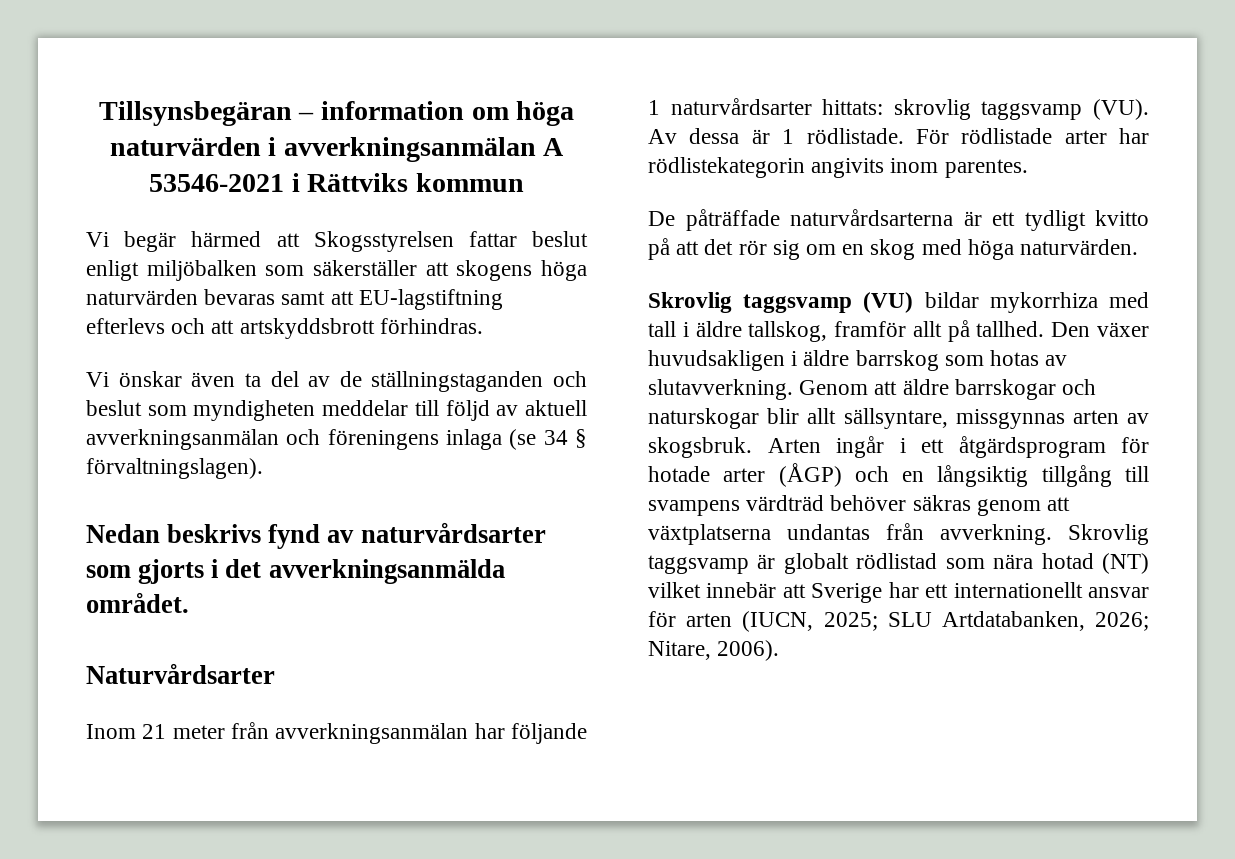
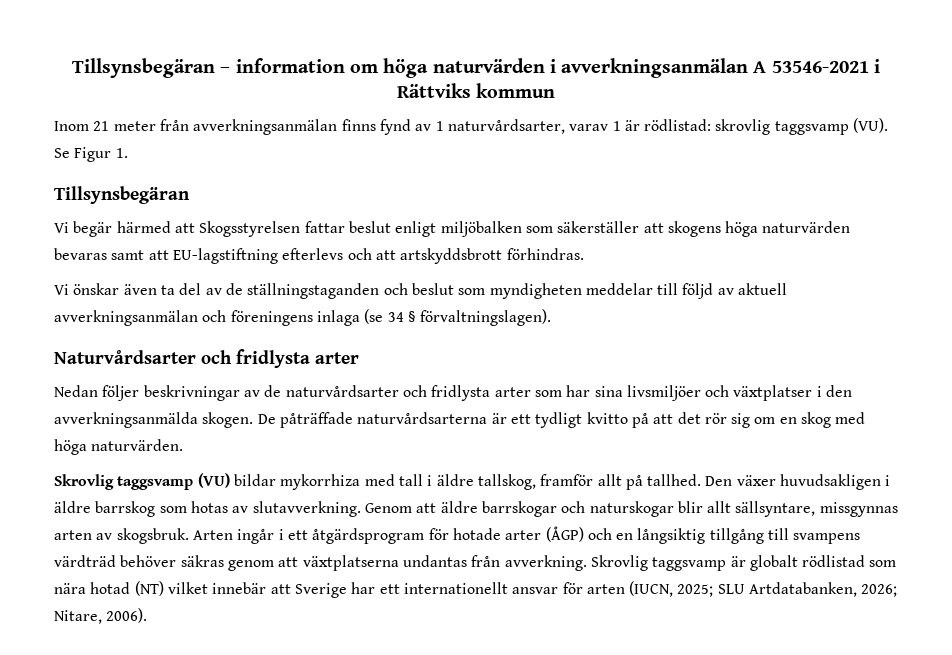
(524, 182) none -> [54,118,889,135] [54,147,128,162] [54,186,190,204] // Inom 21 meter från avverkningsanmälan finns fynd av 1 naturvårdsarter, varav 1 är rödlistad: skrovlig taggsvamp (VU). Se Figur 1. // Tillsynsbegäran
[86,522,546,549] [86,559,505,584] [86,592,189,613] [86,663,275,684] [86,722,587,744] [648,98,1149,120] [648,128,1149,144] [648,157,1028,178] Nedan beskrivs fynd av naturvårdsarter som gjorts i det avverkningsanmälda området. // Naturvårdsarter // Inom 21 meter från avverkningsanmälan har följande 1 naturvårdsarter hittats: skrovlig taggsvamp (VU). Av dessa är 1 rödlistade. För rödlistade arter har rödlistekategorin angivits inom parentes. // -> [54,349,359,368] [54,385,853,401] [54,412,254,428] Naturvårdsarter och fridlysta arter // Nedan följer beskrivningar av de naturvårdsarter och fridlysta arter som har sina livsmiljöer och växtplatser i den avverkningsanmälda skogen.

